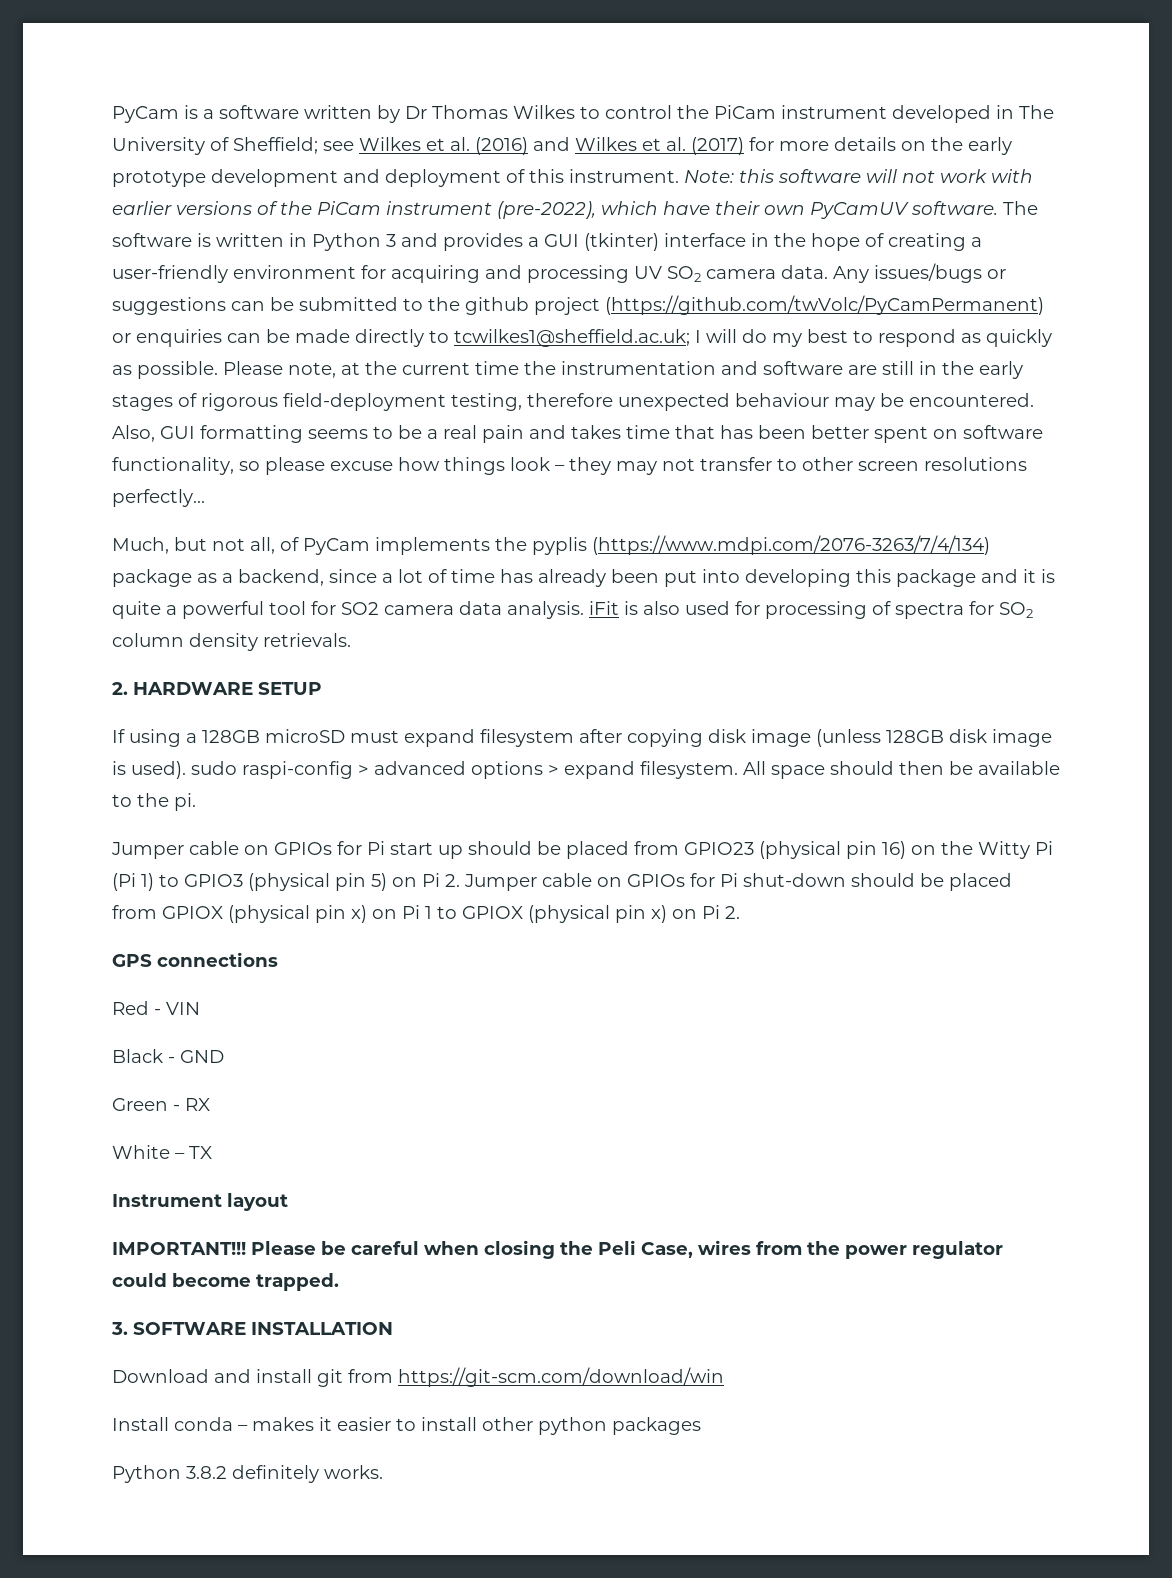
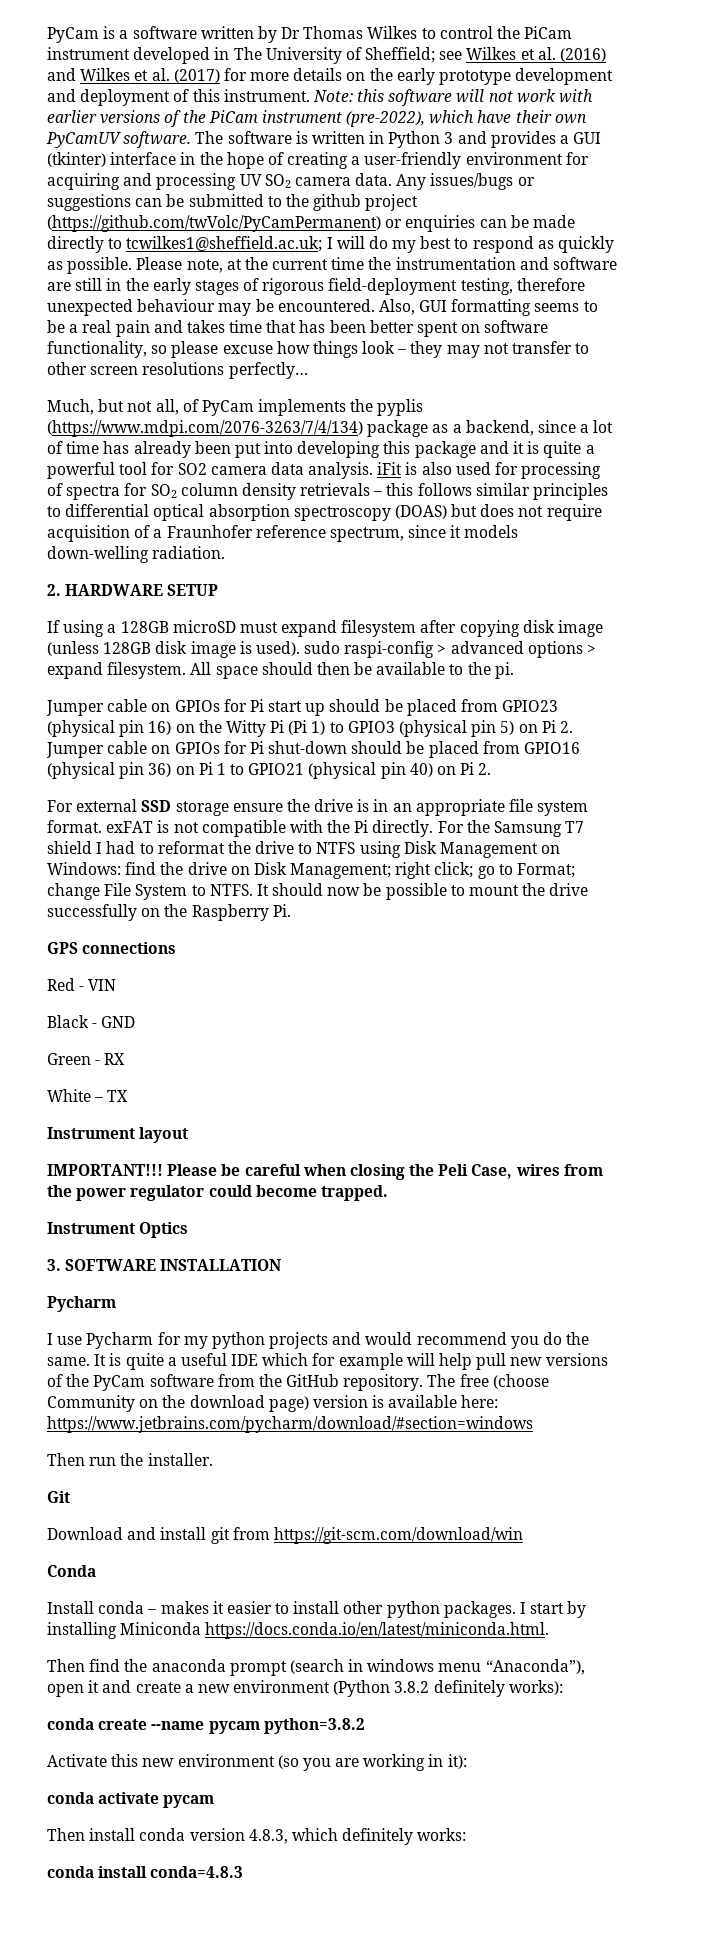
[263,633,351,647] retrievals. -> [300,483,609,500] [47,504,602,521] [47,525,519,542] [47,546,226,563] retrievals – this follows similar principles to differential optical absorption spectroscopy (DOAS) but does not require acquisition of a Fraunhofer reference spectrum, since it models down-welling radiation.
[162,905,367,923] GPIOX (physical pin x) -> [524,742,581,754] [47,762,172,779] GPIO16 (physical pin 36)
[462,905,740,923] GPIOX (physical pin x) on Pi 2. -> [248,762,492,779] [47,799,589,816] [47,820,585,837] [47,841,561,858] [47,862,576,879] [47,883,589,900] [47,904,291,921] GPIO21 (physical pin 40) on Pi 2. // For external SSD storage ensure the drive is in an appropriate file system format. exFAT is not compatible with the Pi directly. For the Samsung T7 shield I had to reformat the drive to NTFS using Disk Management on Windows: find the drive on Disk Management; right click; go to Format; change File System to NTFS. It should now be possible to mount the drive successfully on the Raspberry Pi.
(339, 1282) none -> [47,1222,189,1238] // Instrument Optics
(393, 1328) none -> [47,1296,116,1312] [47,1332,590,1349] [47,1353,608,1370] [47,1374,549,1391] [47,1395,499,1412] [47,1416,533,1433] [47,1453,213,1466] [47,1491,70,1503] // Pycharm // I use Pycharm for my python projects and would recommend you do the same. It is quite a useful IDE which for example will help pull new versions of the PyCam software from the GitHub repository. The free (choose Community on the download page) version is available here: https://www.jetbrains.com/pycharm/download/#section=windows // Then run the installer. // Git
(724, 1377) none -> [47,1565,96,1577] // Conda
[612,1417,701,1435] [112,1465,383,1483] packages // Python 3.8.2 definitely works. -> [443,1601,587,1618] [47,1622,550,1639] [47,1659,585,1676] [47,1680,563,1697] [47,1718,365,1734] [47,1754,467,1771] [47,1792,215,1808] [47,1828,467,1845] [47,1866,244,1878] packages. I start by installing Miniconda https://docs.conda.io/en/latest/miniconda.html. // Then find the anaconda prompt (search in windows menu “Anaconda”), open it and create a new environment (Python 3.8.2 definitely works): // conda create --name pycam python=3.8.2 // Activate this new environment (so you are working in it): // conda activate pycam // Then install conda version 4.8.3, which definitely works: // conda install conda=4.8.3

